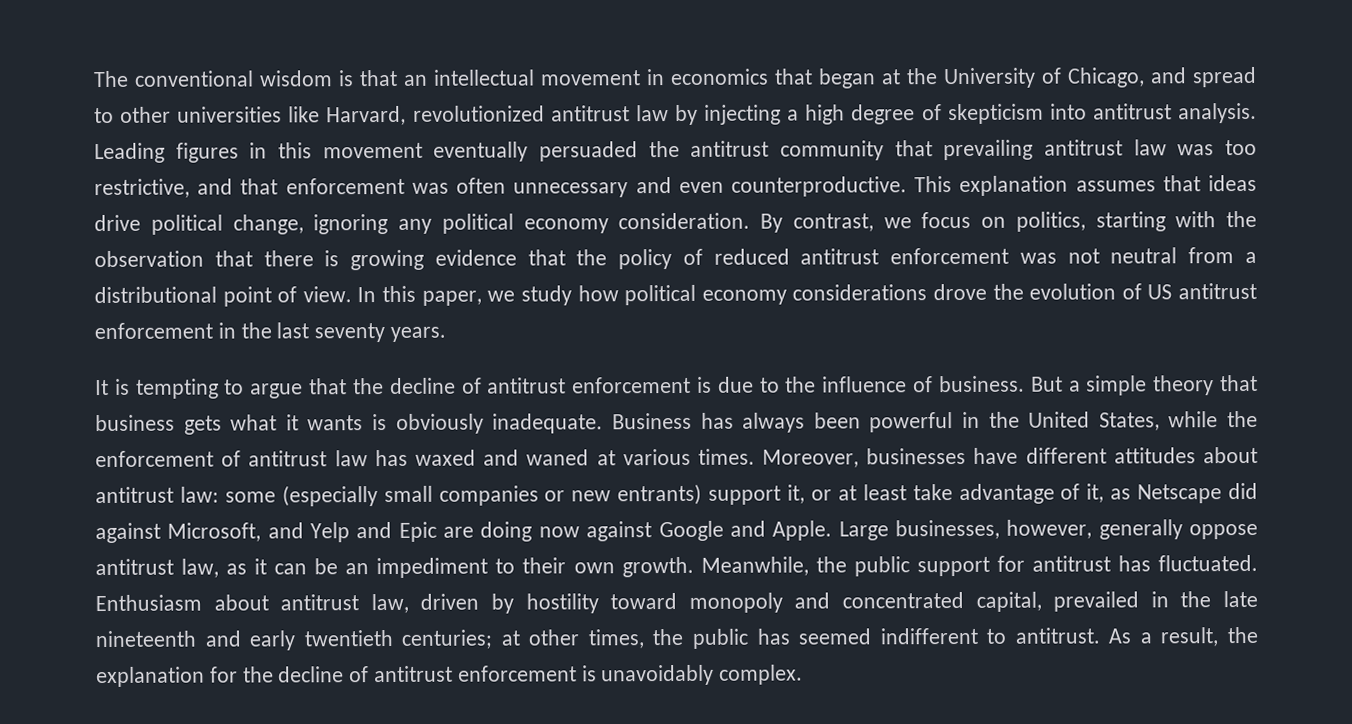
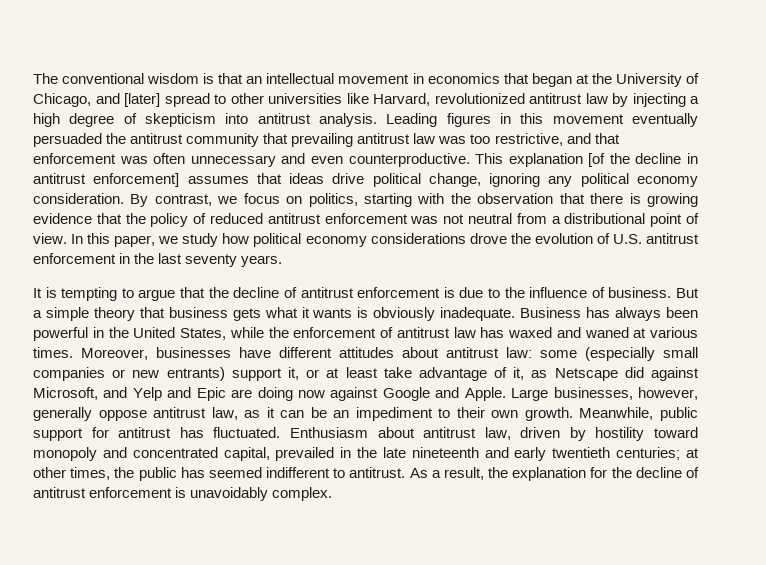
(1187, 75) none -> [124,93,160,107] [later]
(1069, 186) none -> [588,153,699,167] [33,173,180,187] [of the decline in antitrust enforcement]
[1147,284,1173,300] US -> [612,234,642,244] U.S.
[815,556,847,573] the -> (654, 413) none

